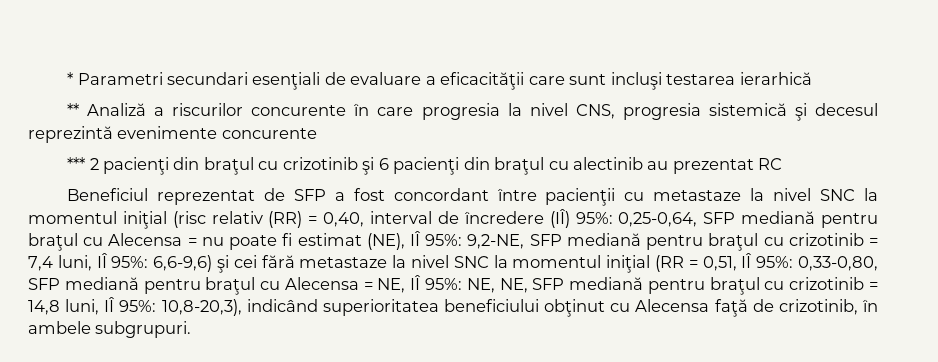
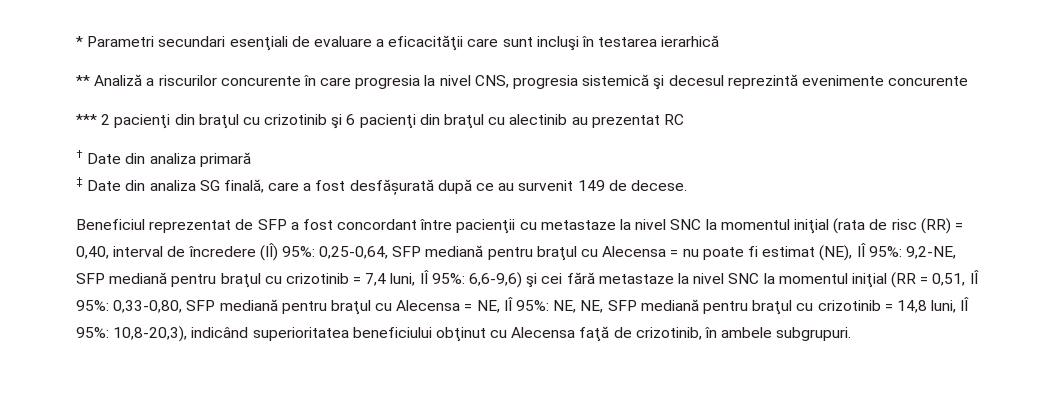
(662, 81) none -> [582,36,595,47] în
(783, 164) none -> [76,150,251,167] [76,177,687,195] // † Date din analiza primară // ‡ Date din analiza SG finală, care a fost desfășurată după ce au survenit 149 de decese.
[172,211,263,228] (risc relativ -> [833,218,917,234] (rata de risc

